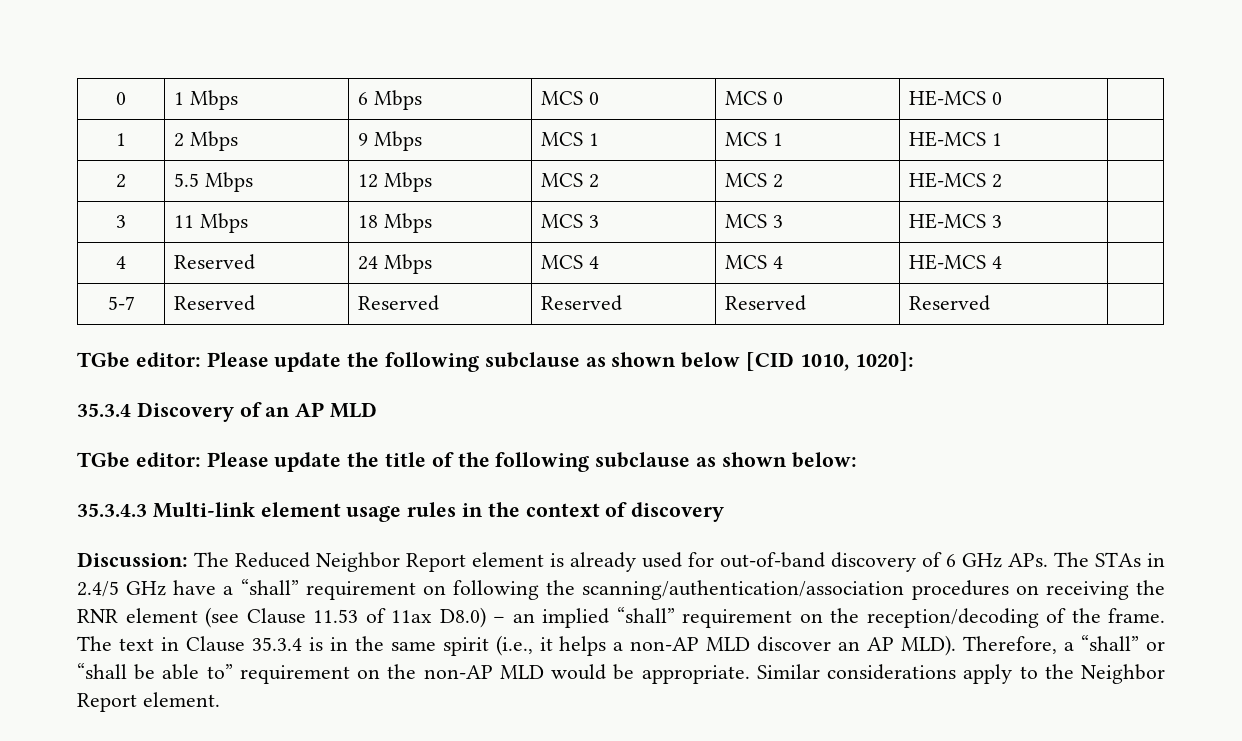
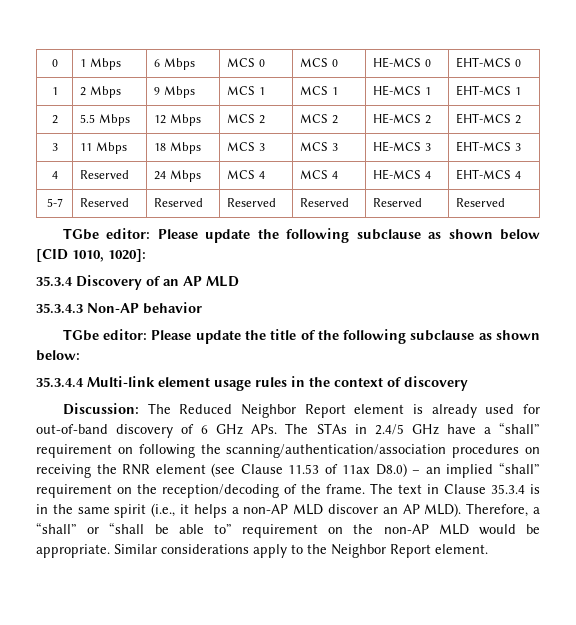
(1003, 98) none -> [456,57,521,68] EHT-MCS 0
(1003, 139) none -> [456,85,521,96] EHT-MCS 1
(1003, 181) none -> [456,113,521,124] EHT-MCS 2
(1003, 221) none -> [456,141,521,152] EHT-MCS 3
(1003, 262) none -> [456,169,521,180] EHT-MCS 4
(991, 303) none -> [456,198,506,207] Reserved
(378, 410) none -> [36,302,202,314] // 35.3.4.3 Non-AP behavior
[77,503,147,517] 35.3.4.3 -> [36,377,84,388] 35.3.4.4

